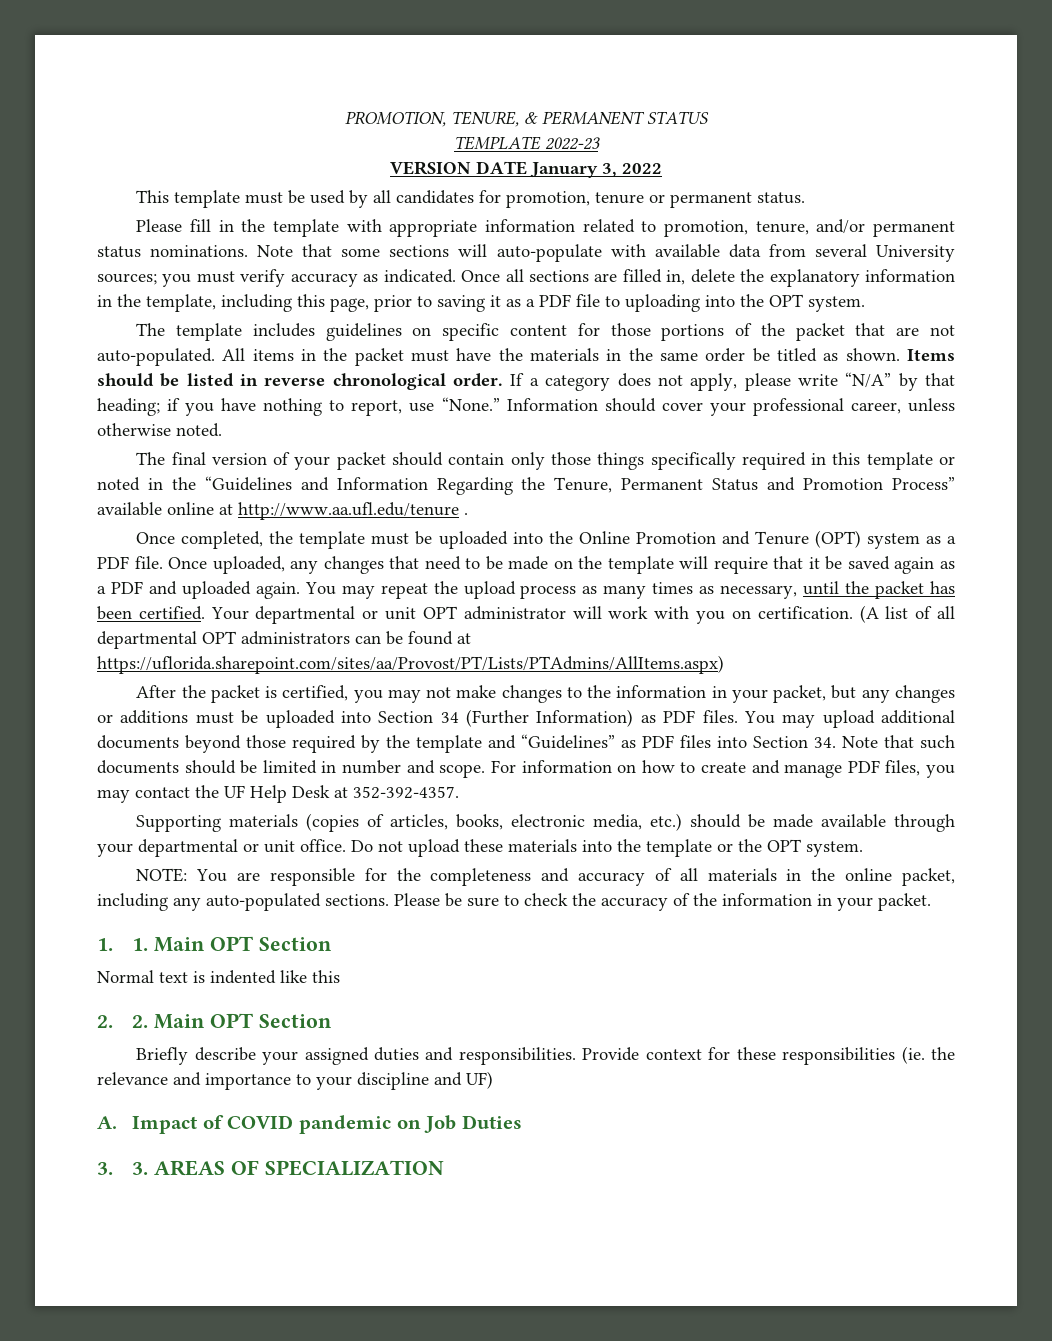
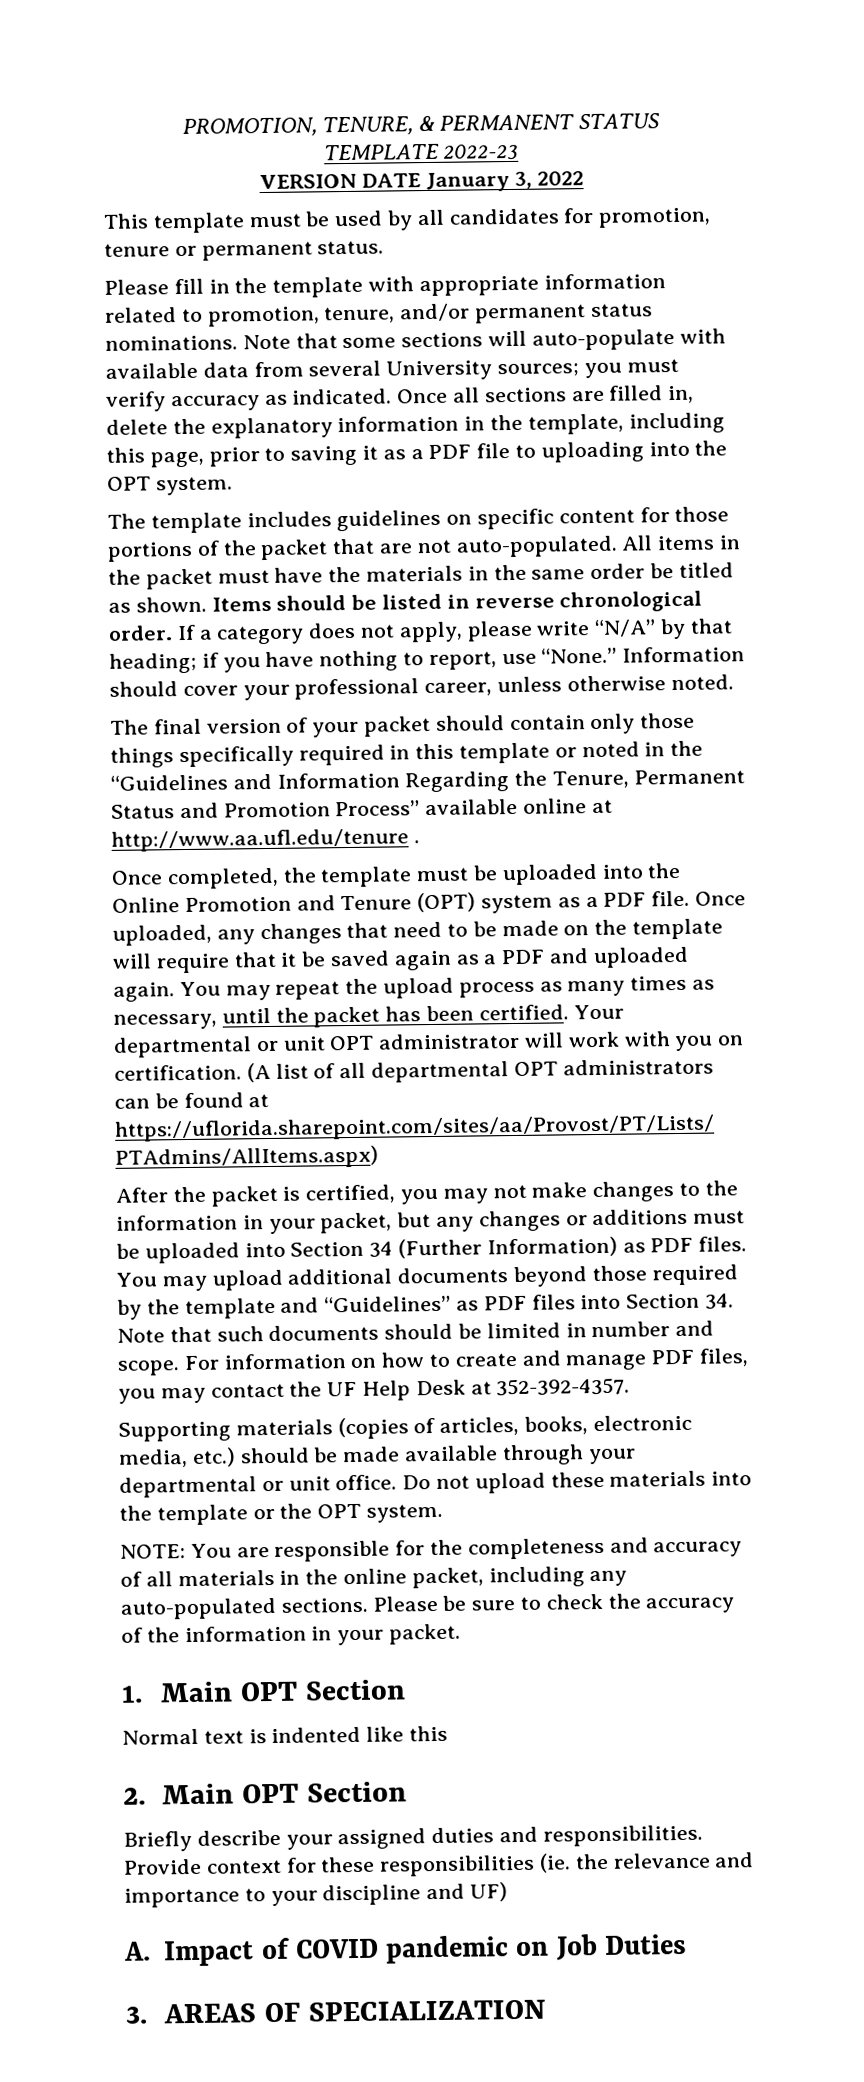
[132,938,149,951] 1. -> (143, 1694) none
[132,1015,149,1028] 2. -> (146, 1796) none
[132,1162,149,1175] 3. -> (147, 2015) none

